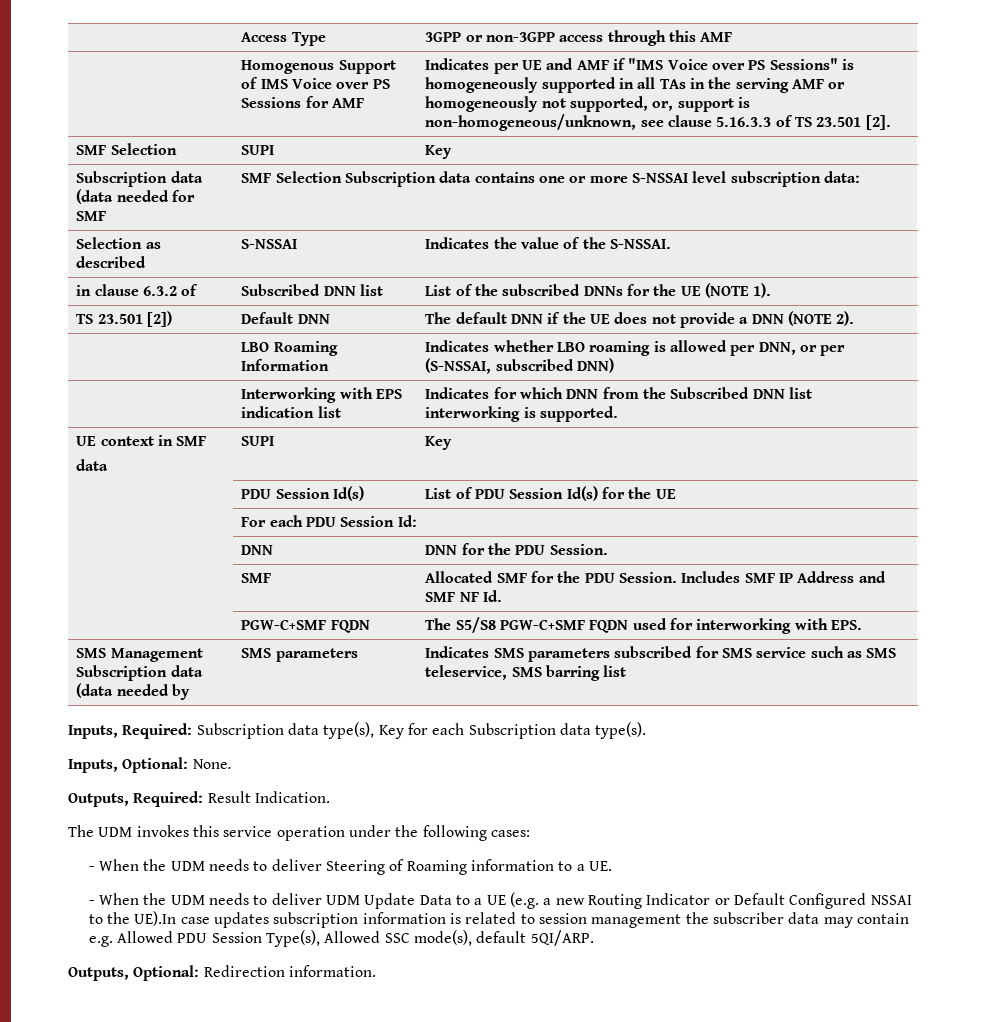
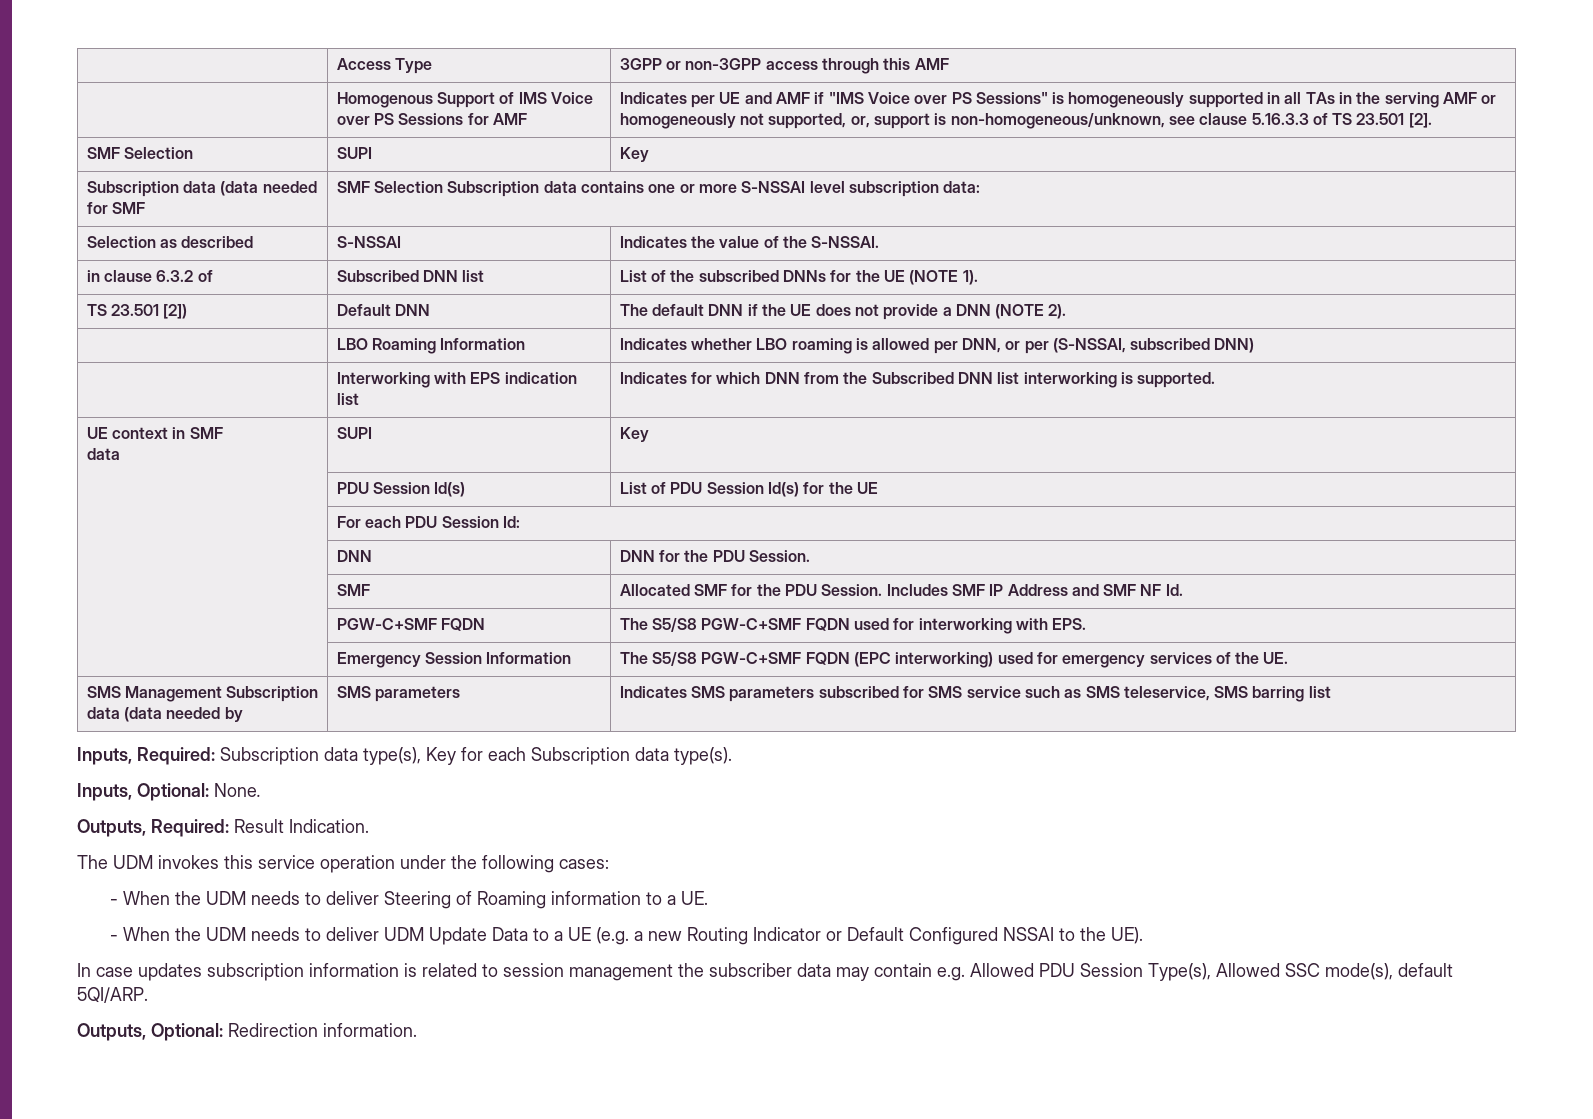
(862, 625) none -> [336,652,572,668] [619,652,1289,668] // | Emergency Session Information | The S5/S8 PGW-C+SMF FQDN (EPC interworking) used for emergency services of the UE.
[134,911,177,926] UE).In -> [1111,927,1144,944] [77,963,91,977] UE). // In

